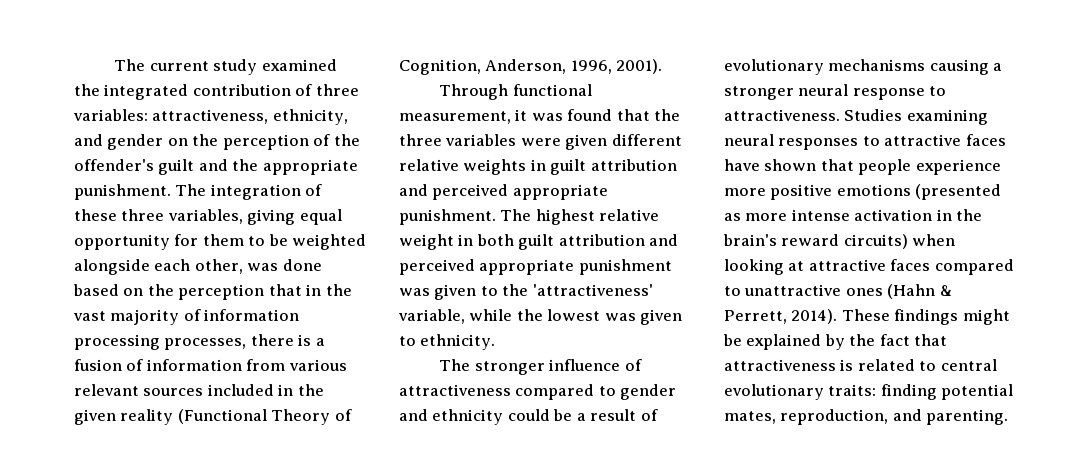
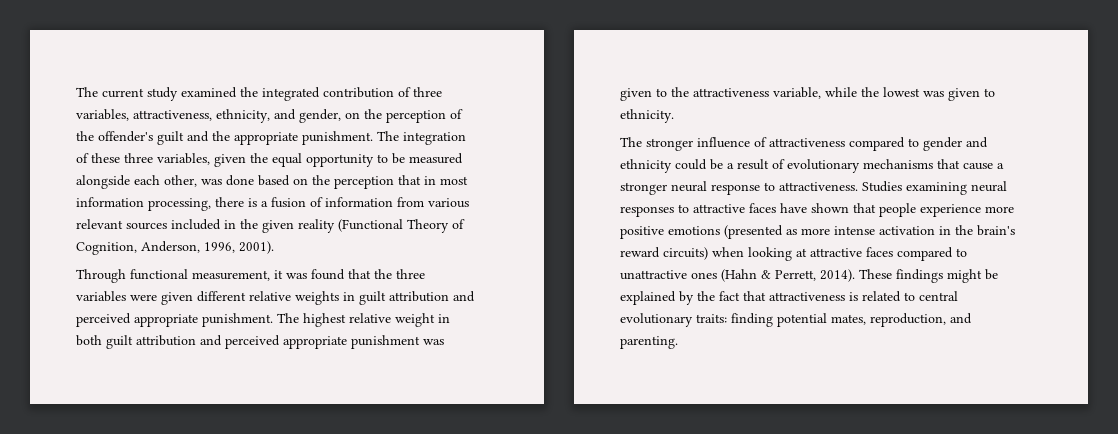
[73,109,148,121] variables: -> [76,109,129,121] variables,
[107,134,164,150] gender -> [299,109,341,123] gender,
[247,209,342,225] [74,234,244,250] giving equal opportunity for them -> [214,153,374,167] given the equal opportunity
[292,234,367,250] weighted -> [409,153,463,164] measured
[325,284,352,296] [73,309,300,325] [74,334,247,350] the vast majority of information processing processes, -> [440,176,468,185] [76,197,211,211] most information processing,
[532,284,653,296] 'attractiveness' -> [693,88,769,97] attractiveness
[929,59,989,75] causing -> [937,159,993,170] that cause

